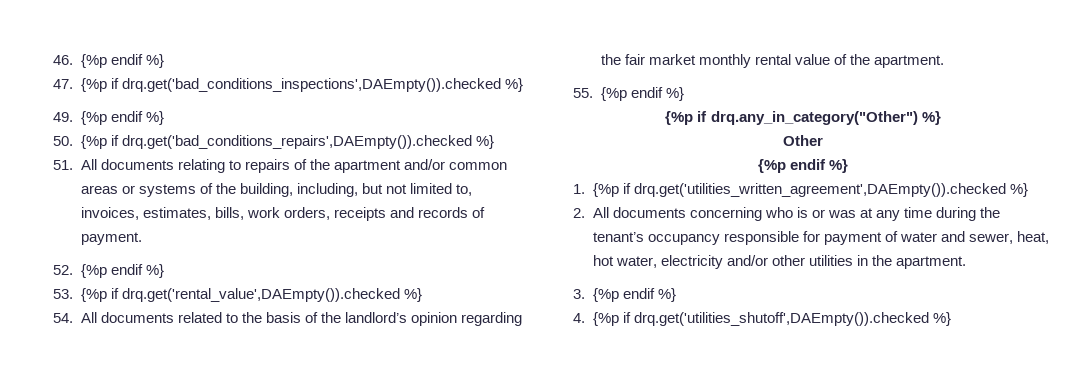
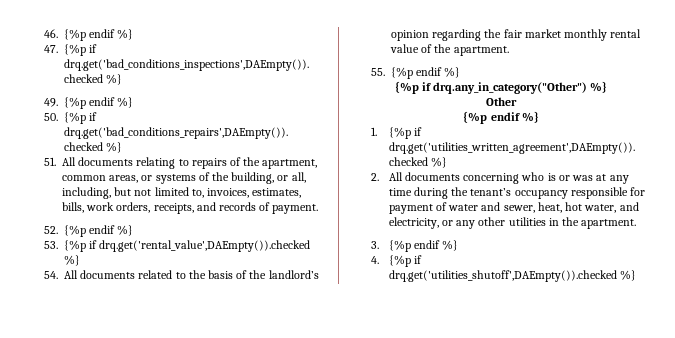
[333,159,507,173] [80,185,118,194] apartment and/or common areas -> [262,159,318,169] [61,175,139,183] apartment, common areas,
(293, 190) none -> [277,172,306,183] or all,
[333,207,386,221] receipts -> [153,203,194,214] receipts,
[660,255,768,269] electricity and/or -> [619,202,639,211] [388,217,476,229] and electricity, or any

